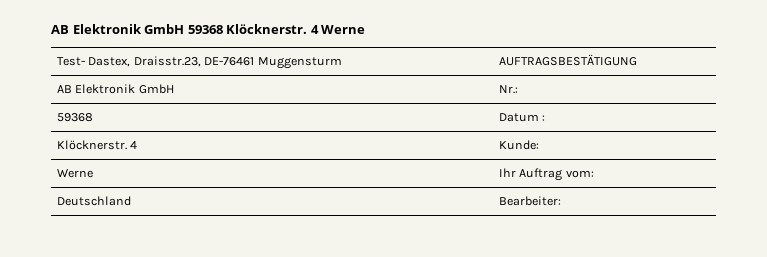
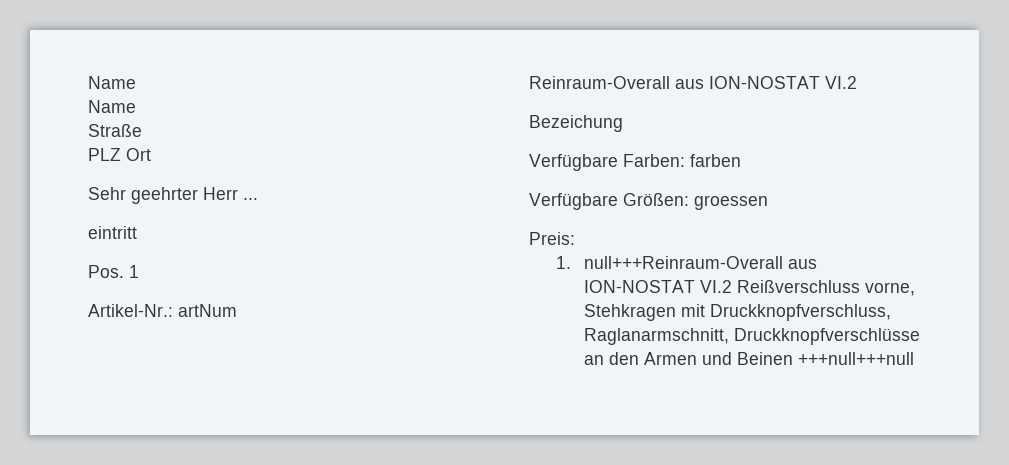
[51,24,366,34] [57,56,342,69] [499,54,638,66] [57,84,174,94] [499,85,519,94] [57,113,94,122] [499,113,546,122] [57,140,138,150] [499,140,540,150] [57,169,94,178] [499,168,594,181] [57,196,132,206] [499,196,562,206] AB Elektronik GmbH 59368 Klöcknerstr. 4 Werne // Test- Dastex, Draisstr.23, DE-76461 Muggensturm | AUFTRAGSBESTÄTIGUNG // AB Elektronik GmbH | Nr.: // 59368 | Datum : // Klöcknerstr. 4 | Kunde: // Werne | Ihr Auftrag vom: // Deutschland | Bearbeiter: -> [88,76,136,89] [88,100,136,113] [88,124,142,137] [88,148,151,161] [88,187,258,204] [88,226,137,239] [88,265,139,278] [88,304,237,317] [529,76,857,89] [529,115,623,132] [529,154,741,171] [529,193,768,210] [529,232,575,245] [556,256,817,269] [583,280,915,296] [583,304,891,321] [583,328,920,345] [583,352,914,365] Name // Name // Straße // PLZ Ort // Sehr geehrter Herr ... // eintritt // Pos. 1 // Artikel-Nr.: artNum // Reinraum-Overall aus ION-NOSTAT VI.2 // Bezeichung // Verfügbare Farben: farben // Verfügbare Größen: groessen // Preis: // 1. null+++Reinraum-Overall aus ION-NOSTAT VI.2 Reißverschluss vorne, Stehkragen mit Druckknopfverschluss, Raglanarmschnitt, Druckknopfverschlüsse an den Armen und Beinen +++null+++null

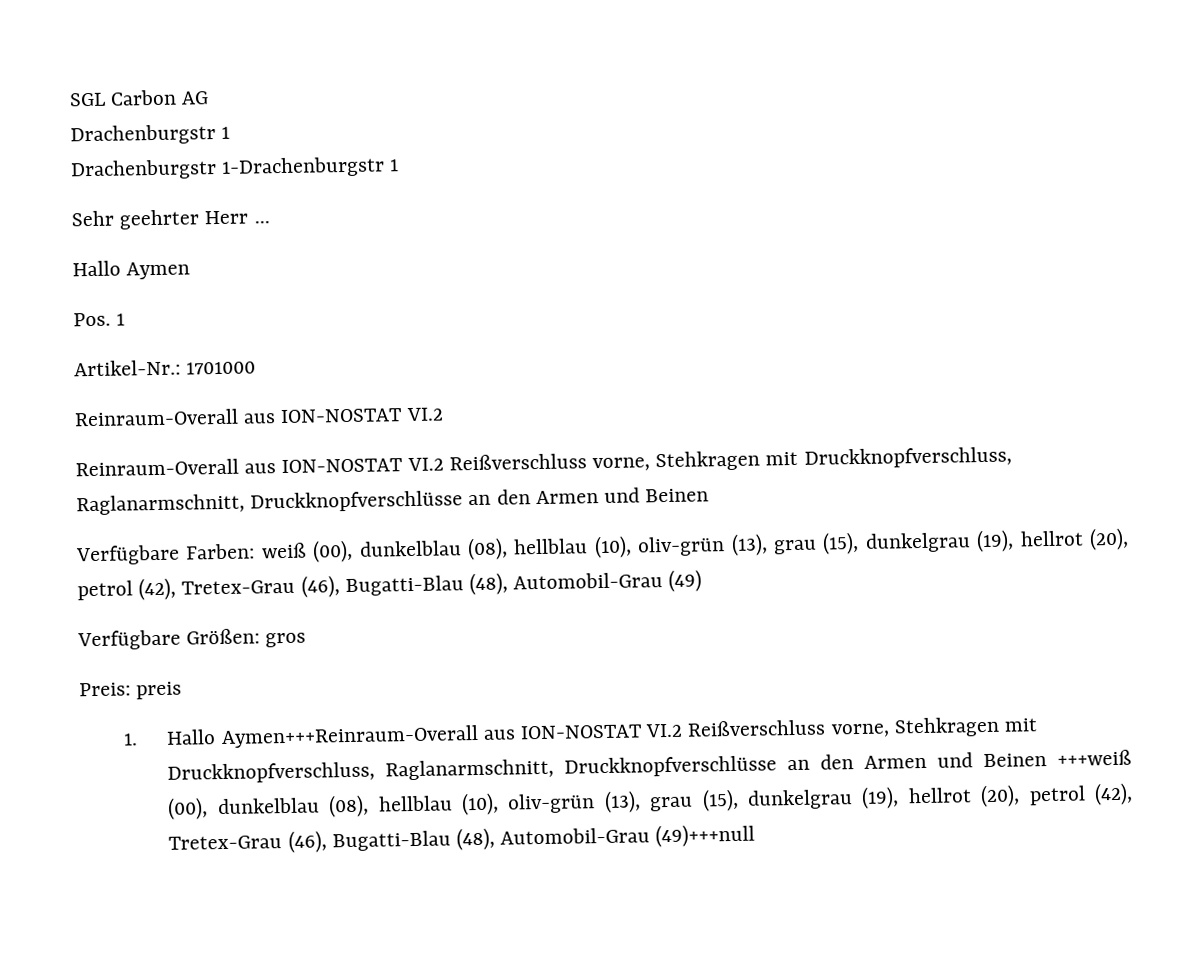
[88,76,136,89] [88,100,136,113] [88,124,142,137] [88,148,151,161] Name // Name // Straße // PLZ Ort -> [69,89,210,107] [70,124,231,146] [70,156,400,181] SGL Carbon AG // Drachenburgstr 1 // Drachenburgstr 1-Drachenburgstr 1
[88,226,137,239] eintritt -> [72,260,191,280] Hallo Aymen
[178,304,237,317] artNum -> [186,361,257,375] 1701000
[529,115,623,132] [529,154,741,171] [529,193,768,210] [529,232,575,245] [556,256,783,269] Bezeichung // Verfügbare Farben: farben // Verfügbare Größen: groessen // Preis: // 1. null+++Reinraum-Overall -> [75,458,239,477] Reinraum-Overall
[797,352,914,365] +++null+++null -> [75,527,1129,566] [77,569,703,601] [77,628,307,651] [79,681,183,700] [122,716,1038,749] [167,749,1132,784] [167,782,1133,820] [168,823,756,853] // Verfügbare Farben: weiß (00), dunkelblau (08), hellblau (10), oliv-grün (13), grau (15), dunkelgrau (19), hellrot (20), petrol (42), Tretex-Grau (46), Bugatti-Blau (48), Automobil-Grau (49) // Verfügbare Größen: gros // Preis: preis // 1. Hallo Aymen+++Reinraum-Overall aus ION-NOSTAT VI.2 Reißverschluss vorne, Stehkragen mit Druckknopfverschluss, Raglanarmschnitt, Druckknopfverschlüsse an den Armen und Beinen +++weiß (00), dunkelblau (08), hellblau (10), oliv-grün (13), grau (15), dunkelgrau (19), hellrot (20), petrol (42), Tretex-Grau (46), Bugatti-Blau (48), Automobil-Grau (49)+++null

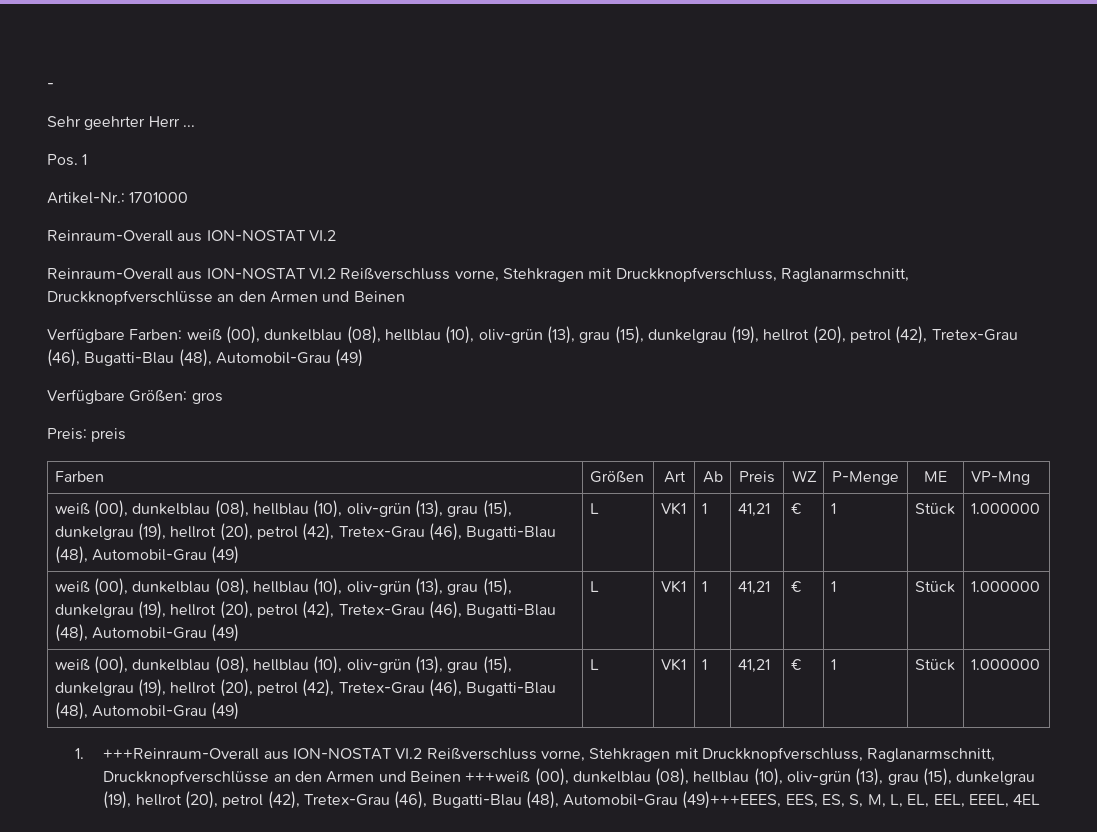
[69,89,210,107] [70,124,231,146] [70,156,400,181] SGL Carbon AG // Drachenburgstr 1 // Drachenburgstr 1-Drachenburgstr 1 -> [47,83,54,89] -
[72,260,191,280] // Hallo Aymen -> (195, 126) none
(183, 690) none -> [54,471,104,482] [589,471,644,483] [663,471,686,483] [702,471,723,483] [739,471,775,483] [791,470,817,482] [832,471,899,485] [924,471,947,482] [970,471,1030,485] [54,500,512,518] [54,523,557,541] [54,546,240,564] [589,503,599,514] [660,502,686,515] [701,503,707,514] [737,503,770,517] [790,503,801,514] [830,503,836,514] [914,503,955,515] [970,503,1040,514] [54,578,512,596] [54,601,557,619] [54,624,240,642] [589,581,599,592] [660,580,686,593] [701,581,707,592] [737,581,770,595] [790,581,801,592] [830,581,836,592] [914,581,955,593] [970,581,1040,592] [54,656,512,674] [54,679,557,697] [54,702,240,720] [589,659,599,670] [660,658,686,671] [701,659,707,670] [737,659,770,673] [790,659,801,670] [830,659,836,670] [914,659,955,671] [970,659,1040,670] // Farben | Größen | Art | Ab | Preis | WZ | P-Menge | ME | VP-Mng // weiß (00), dunkelblau (08), hellblau (10), oliv-grün (13), grau (15), dunkelgrau (19), hellrot (20), petrol (42), Tretex-Grau (46), Bugatti-Blau (48), Automobil-Grau (49) | L | VK1 | 1 | 41,21 | € | 1 | Stück | 1.000000 // weiß (00), dunkelblau (08), hellblau (10), oliv-grün (13), grau (15), dunkelgrau (19), hellrot (20), petrol (42), Tretex-Grau (46), Bugatti-Blau (48), Automobil-Grau (49) | L | VK1 | 1 | 41,21 | € | 1 | Stück | 1.000000 // weiß (00), dunkelblau (08), hellblau (10), oliv-grün (13), grau (15), dunkelgrau (19), hellrot (20), petrol (42), Tretex-Grau (46), Bugatti-Blau (48), Automobil-Grau (49) | L | VK1 | 1 | 41,21 | € | 1 | Stück | 1.000000
[166,724,479,749] Hallo Aymen+++Reinraum-Overall -> [103,748,260,760] +++Reinraum-Overall
[655,823,756,848] (49)+++null -> [682,791,1041,809] (49)+++EEES, EES, ES, S, M, L, EL, EEL, EEEL, 4EL

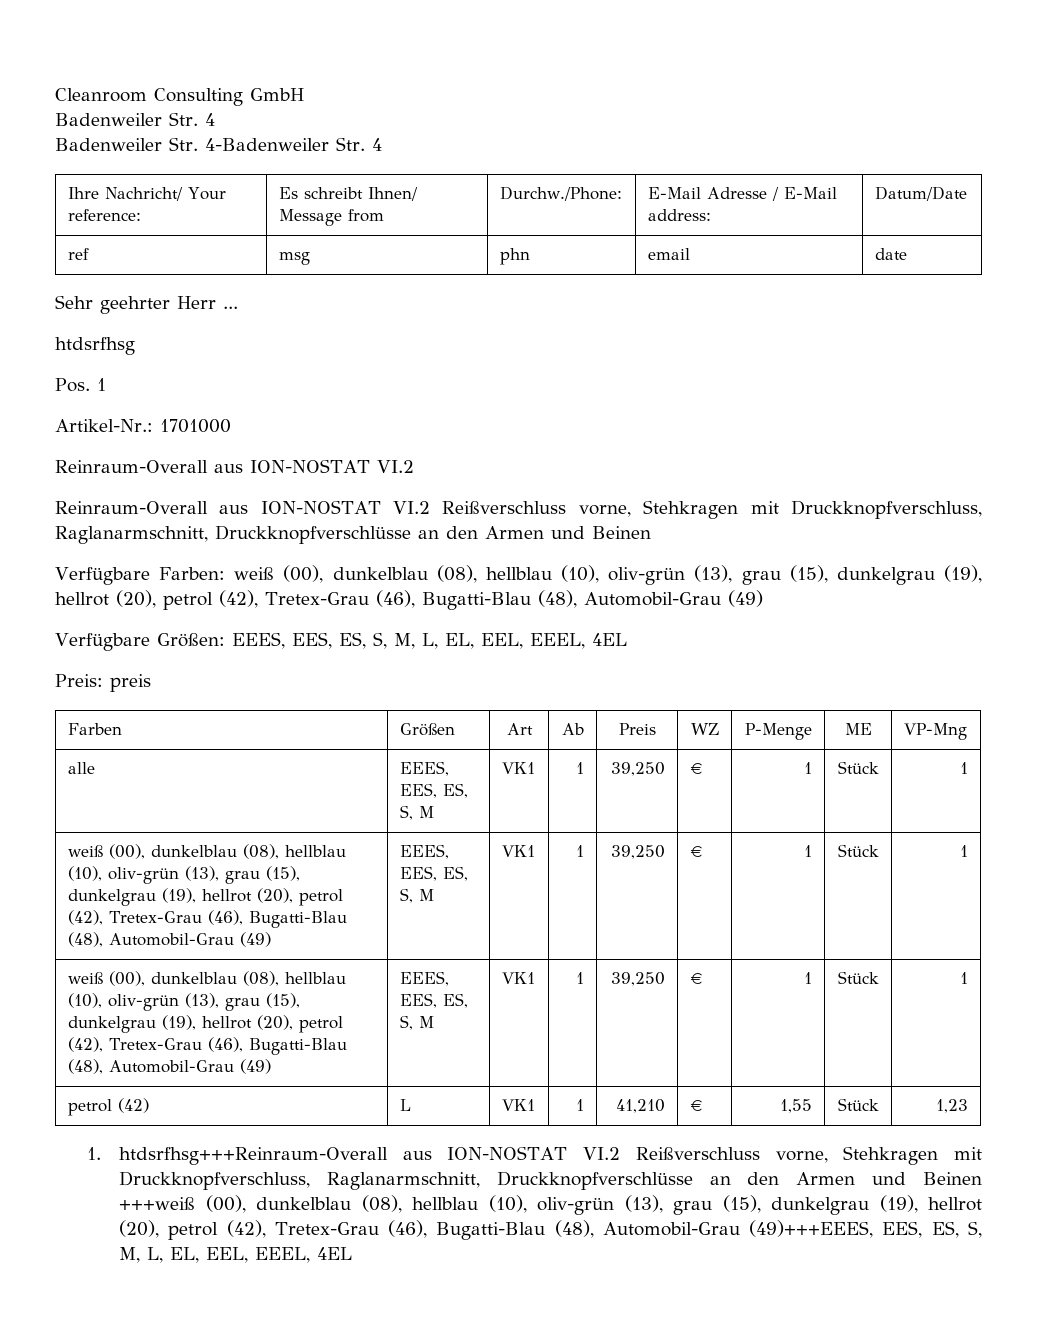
[47,83,54,89] - -> [55,88,304,106] [55,112,215,126] [55,137,382,151] [67,187,226,201] [67,209,141,221] [278,187,418,201] [278,209,384,226] [499,186,622,201] [647,187,837,201] [647,209,711,221] [874,186,967,201] [67,248,89,260] [278,252,310,265] [499,248,530,265] [647,248,690,260] [874,248,907,260] Cleanroom Consulting GmbH // Badenweiler Str. 4 // Badenweiler Str. 4-Badenweiler Str. 4 // Ihre Nachricht/ Your reference: | Es schreibt Ihnen/ Message from | Durchw./Phone: | E-Mail Adresse / E-Mail address: | Datum/Date // ref | msg | phn | email | date
(195, 126) none -> [55,337,135,355] // htdsrfhsg
[191,392,223,404] gros -> [231,632,627,649] EEES, EES, ES, S, M, L, EL, EEL, EEEL, 4EL
(1030, 478) none -> [67,762,95,774] [399,761,449,776] [399,783,468,798] [399,805,434,820] [501,762,535,774] [576,762,585,774] [611,762,666,776] [689,763,703,774] [804,762,813,774] [837,761,879,774] [960,762,969,774] // alle | EEES, EES, ES, S, M | VK1 | 1 | 39,250 | € | 1 | Stück | 1
[589,503,599,514] [660,502,686,515] [701,503,707,514] [737,503,770,517] [790,503,801,514] [830,503,836,514] [914,503,955,515] [970,503,1040,514] L | VK1 | 1 | 41,21 | € | 1 | Stück | 1.000000 -> [399,844,449,859] [399,866,468,881] [399,888,434,903] [501,845,535,857] [576,845,585,857] [611,845,666,859] [689,846,703,857] [804,845,813,857] [837,844,879,857] [960,845,969,857] EEES, EES, ES, S, M | VK1 | 1 | 39,250 | € | 1 | Stück | 1
[589,581,599,592] [660,580,686,593] [701,581,707,592] [737,581,770,595] [790,581,801,592] [830,581,836,592] [914,581,955,593] [970,581,1040,592] [54,656,512,674] [54,679,557,697] [54,702,240,720] [589,659,599,670] [660,658,686,671] [701,659,707,670] [737,659,770,673] [790,659,801,670] [830,659,836,670] [914,659,955,671] [970,659,1040,670] L | VK1 | 1 | 41,21 | € | 1 | Stück | 1.000000 // weiß (00), dunkelblau (08), hellblau (10), oliv-grün (13), grau (15), dunkelgrau (19), hellrot (20), petrol (42), Tretex-Grau (46), Bugatti-Blau (48), Automobil-Grau (49) | L | VK1 | 1 | 41,21 | € | 1 | Stück | 1.000000 -> [399,971,449,986] [399,993,468,1008] [399,1015,434,1030] [501,972,535,984] [576,972,585,984] [611,972,666,986] [689,973,703,984] [804,972,813,984] [837,971,879,984] [960,972,969,984] [67,1098,149,1116] [399,1099,411,1111] [501,1099,535,1111] [576,1099,585,1111] [616,1099,666,1113] [689,1100,703,1111] [780,1099,813,1113] [837,1098,879,1111] [936,1099,969,1113] EEES, EES, ES, S, M | VK1 | 1 | 39,250 | € | 1 | Stück | 1 // petrol (42) | L | VK1 | 1 | 41,210 | € | 1,55 | Stück | 1,23
[103,748,260,760] +++Reinraum-Overall -> [119,1147,389,1165] htdsrfhsg+++Reinraum-Overall

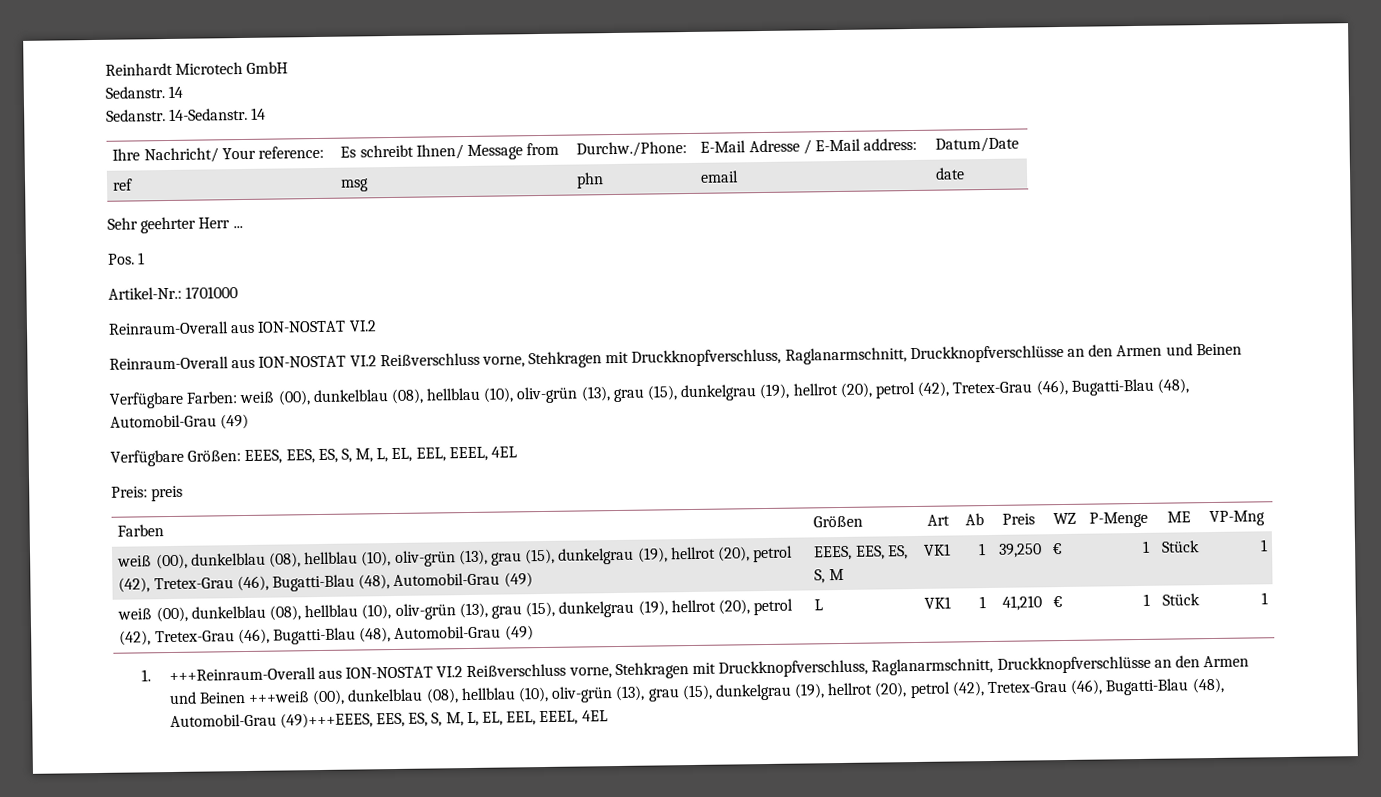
[55,88,243,106] Cleanroom Consulting -> [105,61,244,76] Reinhardt Microtech
[55,112,215,126] [55,137,382,151] Badenweiler Str. 4 // Badenweiler Str. 4-Badenweiler Str. 4 -> [105,85,184,99] [106,107,267,122] Sedanstr. 14 // Sedanstr. 14-Sedanstr. 14
[55,337,135,355] // htdsrfhsg -> (243, 227) none
[67,762,95,774] [399,761,449,776] [399,783,468,798] [399,805,434,820] [501,762,535,774] [576,762,585,774] [611,762,666,776] [689,763,703,774] [804,762,813,774] [837,761,879,774] [960,762,969,774] // alle | EEES, EES, ES, S, M | VK1 | 1 | 39,250 | € | 1 | Stück | 1 -> (1266, 518) none
[399,971,449,986] [399,993,468,1008] [399,1015,434,1030] [501,972,535,984] [576,972,585,984] [611,972,666,986] [689,973,703,984] [804,972,813,984] [837,971,879,984] [960,972,969,984] [67,1098,149,1116] | EEES, EES, ES, S, M | VK1 | 1 | 39,250 | € | 1 | Stück | 1 // petrol (42) -> (534, 633) none
[780,1099,813,1113] [837,1098,879,1111] [936,1099,969,1113] 1,55 | Stück | 1,23 -> [1142,593,1150,606] [1161,593,1200,606] [1260,592,1268,605] 1 | Stück | 1
[119,1147,389,1165] htdsrfhsg+++Reinraum-Overall -> [168,667,316,682] +++Reinraum-Overall

